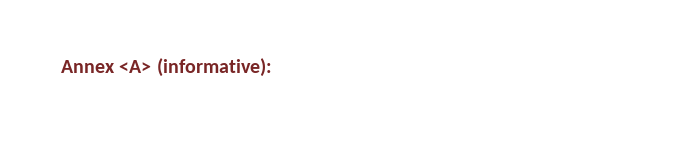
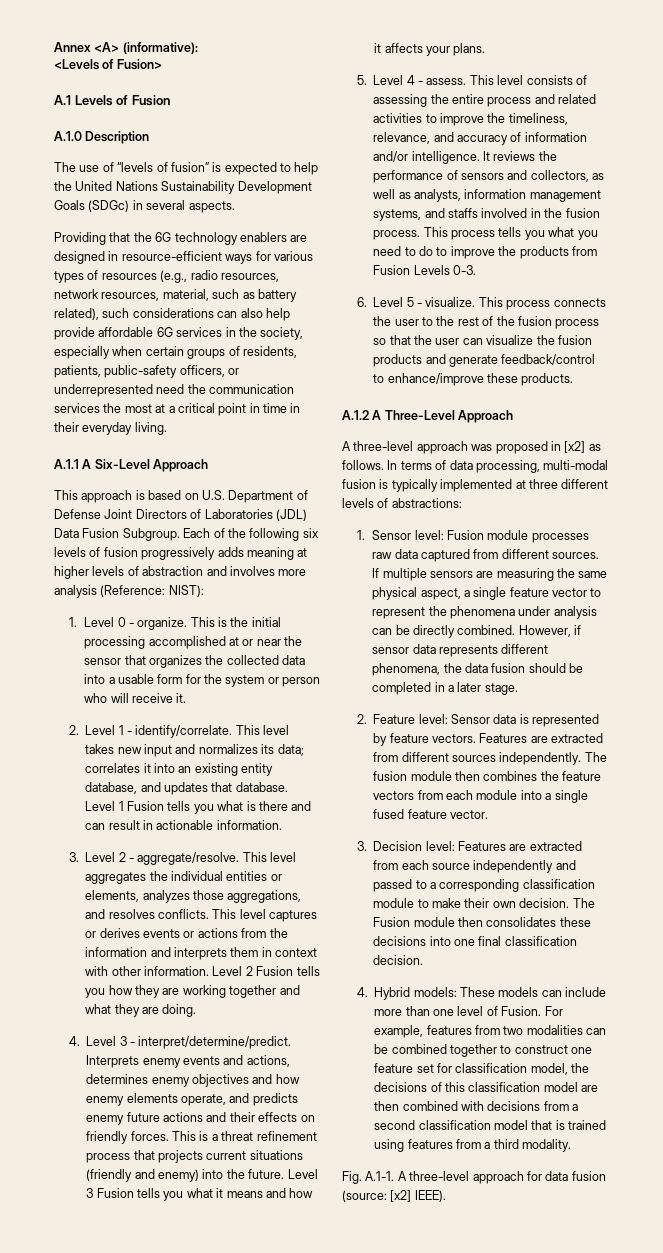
(272, 67) none -> [54,59,162,70] [54,95,170,106] [54,131,150,144] [54,162,319,175] [54,181,312,194] [54,200,235,213] [54,232,308,245] [54,251,313,264] [54,270,279,283] [54,289,297,302] [54,308,290,321] [54,327,304,340] [54,346,297,359] [54,365,240,378] [54,384,295,397] [54,403,301,416] [54,422,167,435] [54,459,209,472] [54,490,308,503] [54,509,307,521] [54,528,319,541] [54,547,308,560] [54,566,307,579] [54,585,204,598] [69,617,281,630] [84,636,303,649] [84,655,306,668] [84,674,321,687] [84,693,187,703] [69,725,290,738] [85,744,304,757] [85,763,274,776] [85,782,288,795] [85,801,312,814] [85,820,282,830] [69,852,297,865] [85,871,282,884] [85,890,302,903] [85,909,318,922] [85,928,288,938] [85,947,318,960] [85,966,320,976] [85,985,300,998] [85,1004,197,1017] [69,1036,292,1049] [86,1055,290,1068] [86,1074,300,1087] [86,1093,298,1106] [86,1112,315,1125] [86,1131,317,1144] [86,1150,303,1163] [86,1169,318,1182] [86,1188,314,1201] [374,43,486,56] [357,75,587,85] [373,94,597,107] [373,113,568,126] [373,132,587,145] [373,151,557,164] [373,170,605,183] [373,189,601,202] [373,208,600,221] [373,227,598,240] [373,246,597,259] [373,265,477,275] [357,297,606,310] [373,316,600,329] [373,335,592,345] [373,354,596,367] [373,373,574,386] [342,410,514,423] [342,441,601,454] [342,460,609,473] [342,479,609,492] [342,498,462,508] [357,530,589,543] [372,549,600,562] [372,568,608,581] [372,587,602,600] [372,606,597,619] [372,625,582,638] [372,644,549,657] [372,663,584,676] [372,682,518,695] [357,714,600,727] [373,733,604,746] [373,752,607,765] [373,771,602,781] [373,790,588,803] [373,809,489,819] [357,841,582,851] [373,860,576,873] [373,879,595,892] [373,898,595,908] [373,917,591,927] [373,936,577,946] [373,955,424,965] [357,987,607,1000] [374,1006,563,1016] [374,1025,607,1038] [374,1044,593,1057] [374,1063,590,1075] [374,1082,599,1092] [374,1101,579,1111] [374,1120,607,1130] [374,1139,572,1152] [342,1171,606,1184] [342,1190,446,1202] // <Levels of Fusion> // A.1 Levels of Fusion // A.1.0 Description // The use of “levels of fusion” is expected to help the United Nations Sustainability Development Goals (SDGc) in several aspects. // Providing that the 6G technology enablers are designed in resource-efficient ways for various types of resources (e.g., radio resources, network resources, material, such as battery related), such considerations can also help provide affordable 6G services in the society, especially when certain groups of residents, patients, public-safety officers, or underrepresented need the communication services the most at a critical point in time in their everyday living. // A.1.1 A Six-Level Approach // This approach is based on U.S. Department of Defense Joint Directors of Laboratories (JDL) Data Fusion Subgroup. Each of the following six levels of fusion progressively adds meaning at higher levels of abstraction and involves more analysis (Reference: NIST): // 1. Level 0 - organize. This is the initial processing accomplished at or near the sensor that organizes the collected data into a usable form for the system or person who will receive it. // 2. Level 1 - identify/correlate. This level takes new input and normalizes its data; correlates it into an existing entity database, and updates that database. Level 1 Fusion tells you what is there and can result in actionable information. // 3. Level 2 - aggregate/resolve. This level aggregates the individual entities or elements, analyzes those aggregations, and resolves conflicts. This level captures or derives events or actions from the information and interprets them in context with other information. Level 2 Fusion tells you how they are working together and what they are doing. // 4. Level 3 - interpret/determine/predict. Interprets enemy events and actions, determines enemy objectives and how enemy elements operate, and predicts enemy future actions and their effects on friendly forces. This is a threat refinement process that projects current situations (friendly and enemy) into the future. Level 3 Fusion tells you what it means and how it affects your plans. // 5. Level 4 - assess. This level consists of assessing the entire process and related activities to improve the timeliness, relevance, and accuracy of information and/or intelligence. It reviews the performance of sensors and collectors, as well as analysts, information management systems, and staffs involved in the fusion process. This process tells you what you need to do to improve the products from Fusion Levels 0-3. // 6. Level 5 - visualize. This process connects the user to the rest of the fusion process so that the user can visualize the fusion products and generate feedback/control to enhance/improve these products. // A.1.2 A Three-Level Approach // A three-level approach was proposed in [x2] as follows. In terms of data processing, multi-modal fusion is typically implemented at three different levels of abstractions: // 1. Sensor level: Fusion module processes raw data captured from different sources. If multiple sensors are measuring the same physical aspect, a single feature vector to represent the phenomena under analysis can be directly combined. However, if sensor data represents different phenomena, the data fusion should be completed in a later stage. // 2. Feature level: Sensor data is represented by feature vectors. Features are extracted from different sources independently. The fusion module then combines the feature vectors from each module into a single fused feature vector. // 3. Decision level: Features are extracted from each source independently and passed to a corresponding classification module to make their own decision. The Fusion module then consolidates these decisions into one final classification decision. // 4. Hybrid models: These models can include more than one level of Fusion. For example, features from two modalities can be combined together to construct one feature set for classification model, the decisions of this classification model are then combined with decisions from a second classification model that is trained using features from a third modality. // Fig. A.1-1. A three-level approach for data fusion (source: [x2] IEEE).

